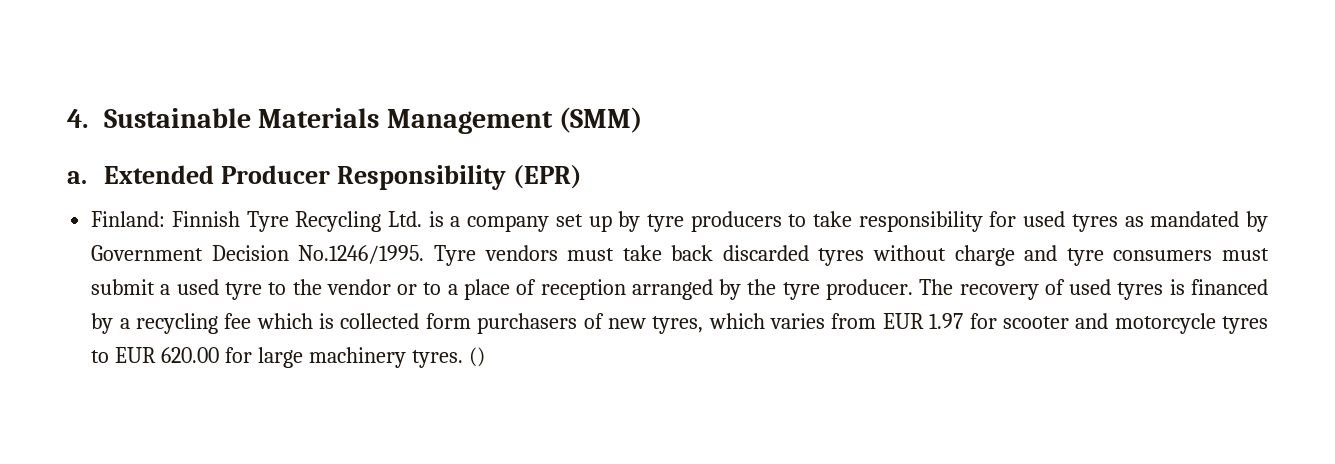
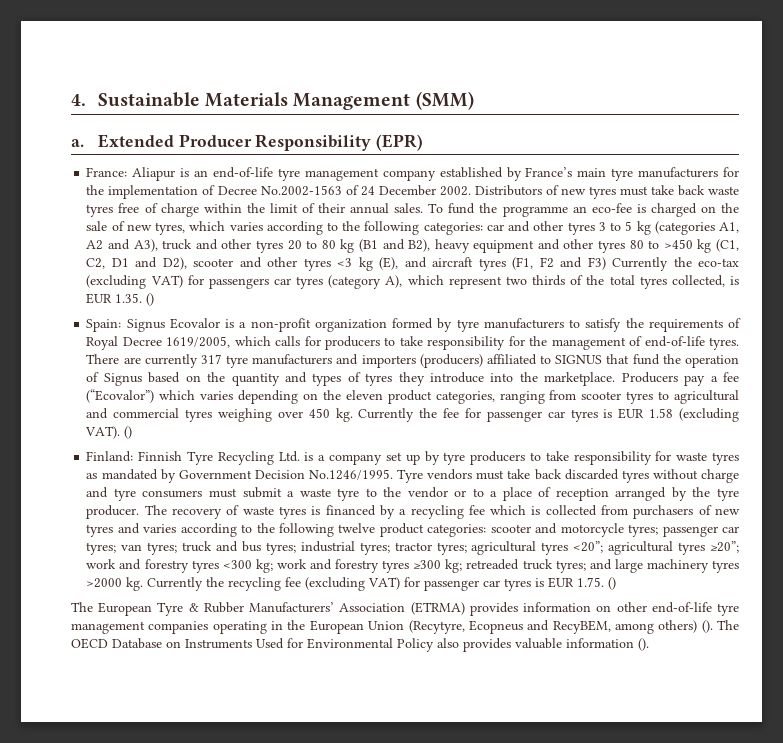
(582, 177) none -> [86,167,739,181] [86,185,740,199] [86,203,740,217] [86,221,740,235] [86,239,739,253] [86,257,740,271] [86,275,739,289] [86,293,155,306] [86,318,742,332] [86,336,740,350] [86,354,739,368] [86,372,739,386] [86,389,739,404] [86,408,740,422] [85,426,133,439] // France: Aliapur is an end-of-life tyre management company established by France’s main tyre manufacturers for the implementation of Decree No.2002-1563 of 24 December 2002. Distributors of new tyres must take back waste tyres free of charge within the limit of their annual sales. To fund the programme an eco-fee is charged on the sale of new tyres, which varies according to the following categories: car and other tyres 3 to 5 kg (categories A1, A2 and A3), truck and other tyres 20 to 80 kg (B1 and B2), heavy equipment and other tyres 80 to >450 kg (C1, C2, D1 and D2), scooter and other tyres <3 kg (E), and aircraft tyres (F1, F2 and F3) Currently the eco-tax (excluding VAT) for passengers car tyres (category A), which represent two thirds of the total tyres collected, is EUR 1.35. () // Spain: Signus Ecovalor is a non-profit organization formed by tyre manufacturers to satisfy the requirements of Royal Decree 1619/2005, which calls for producers to take responsibility for the management of end-of-life tyres. There are currently 317 tyre manufacturers and importers (producers) affiliated to SIGNUS that fund the operation of Signus based on the quantity and types of tyres they introduce into the marketplace. Producers pay a fee (“Ecovalor”) which varies depending on the eleven product categories, ranging from scooter tyres to agricultural and commercial tyres weighing over 450 kg. Currently the fee for passenger car tyres is EUR 1.58 (excluding VAT). ()
[1023,211,1066,227] used -> [676,452,708,461] waste
[176,279,219,295] used -> [299,488,331,497] waste
[1069,279,1112,295] used -> [242,506,274,515] waste
[425,313,471,329] form -> [601,505,629,515] from
[652,313,1269,334] [91,347,485,368] tyres, which varies from EUR 1.97 for scooter and motorcycle tyres to EUR 620.00 for large machinery tyres. () -> [86,523,740,537] [86,541,740,555] [86,559,739,573] [86,577,617,591] [71,602,740,616] [71,620,739,634] [71,638,649,652] tyres and varies according to the following twelve product categories: scooter and motorcycle tyres; passenger car tyres; van tyres; truck and bus tyres; industrial tyres; tractor tyres; agricultural tyres <20”; agricultural tyres ≥20”; work and forestry tyres <300 kg; work and forestry tyres ≥300 kg; retreaded truck tyres; and large machinery tyres >2000 kg. Currently the recycling fee (excluding VAT) for passenger car tyres is EUR 1.75. () // The European Tyre & Rubber Manufacturers’ Association (ETRMA) provides information on other end-of-life tyre management companies operating in the European Union (Recytyre, Ecopneus and RecyBEM, among others) (). The OECD Database on Instruments Used for Environmental Policy also provides valuable information ().

